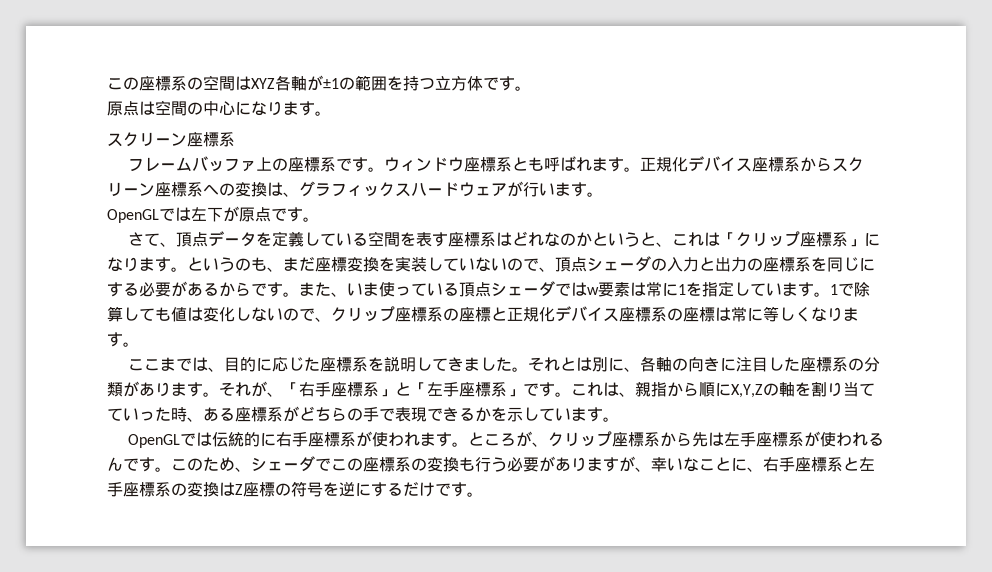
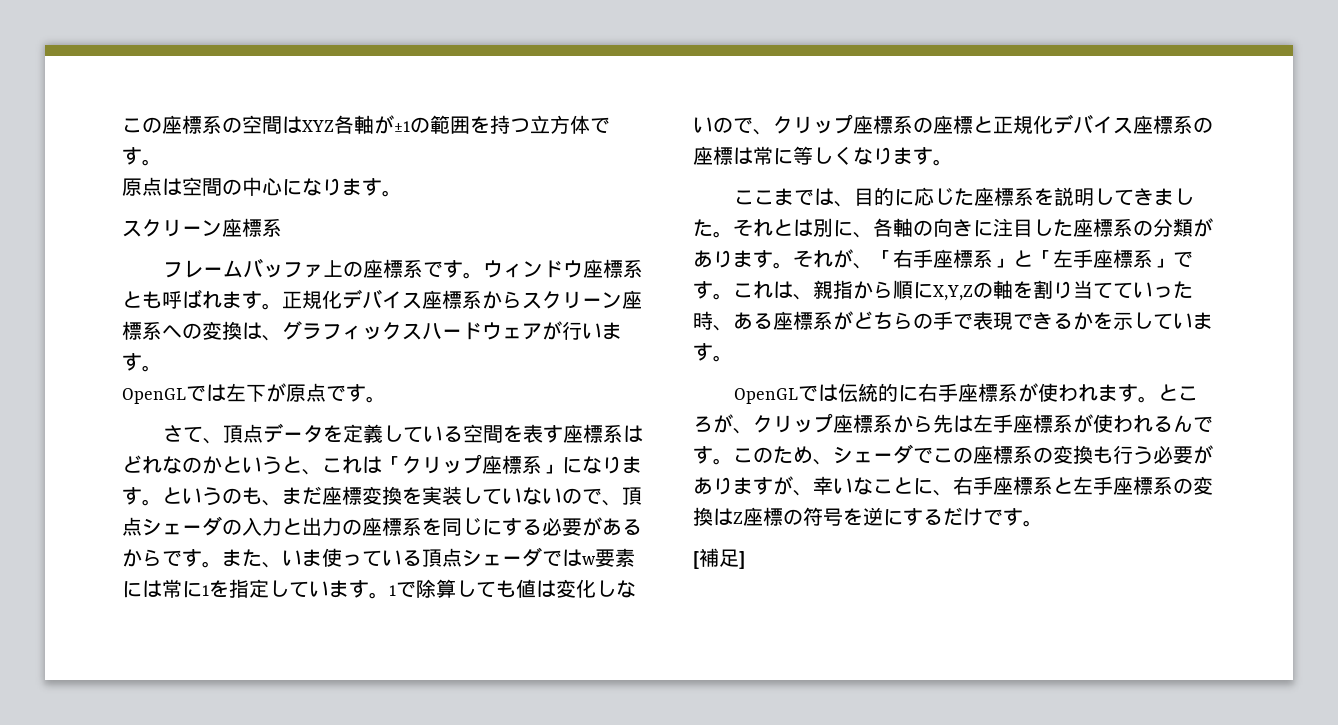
(630, 289) none -> [122,581,142,598] に
(483, 494) none -> [693,548,745,569] // [補足]

